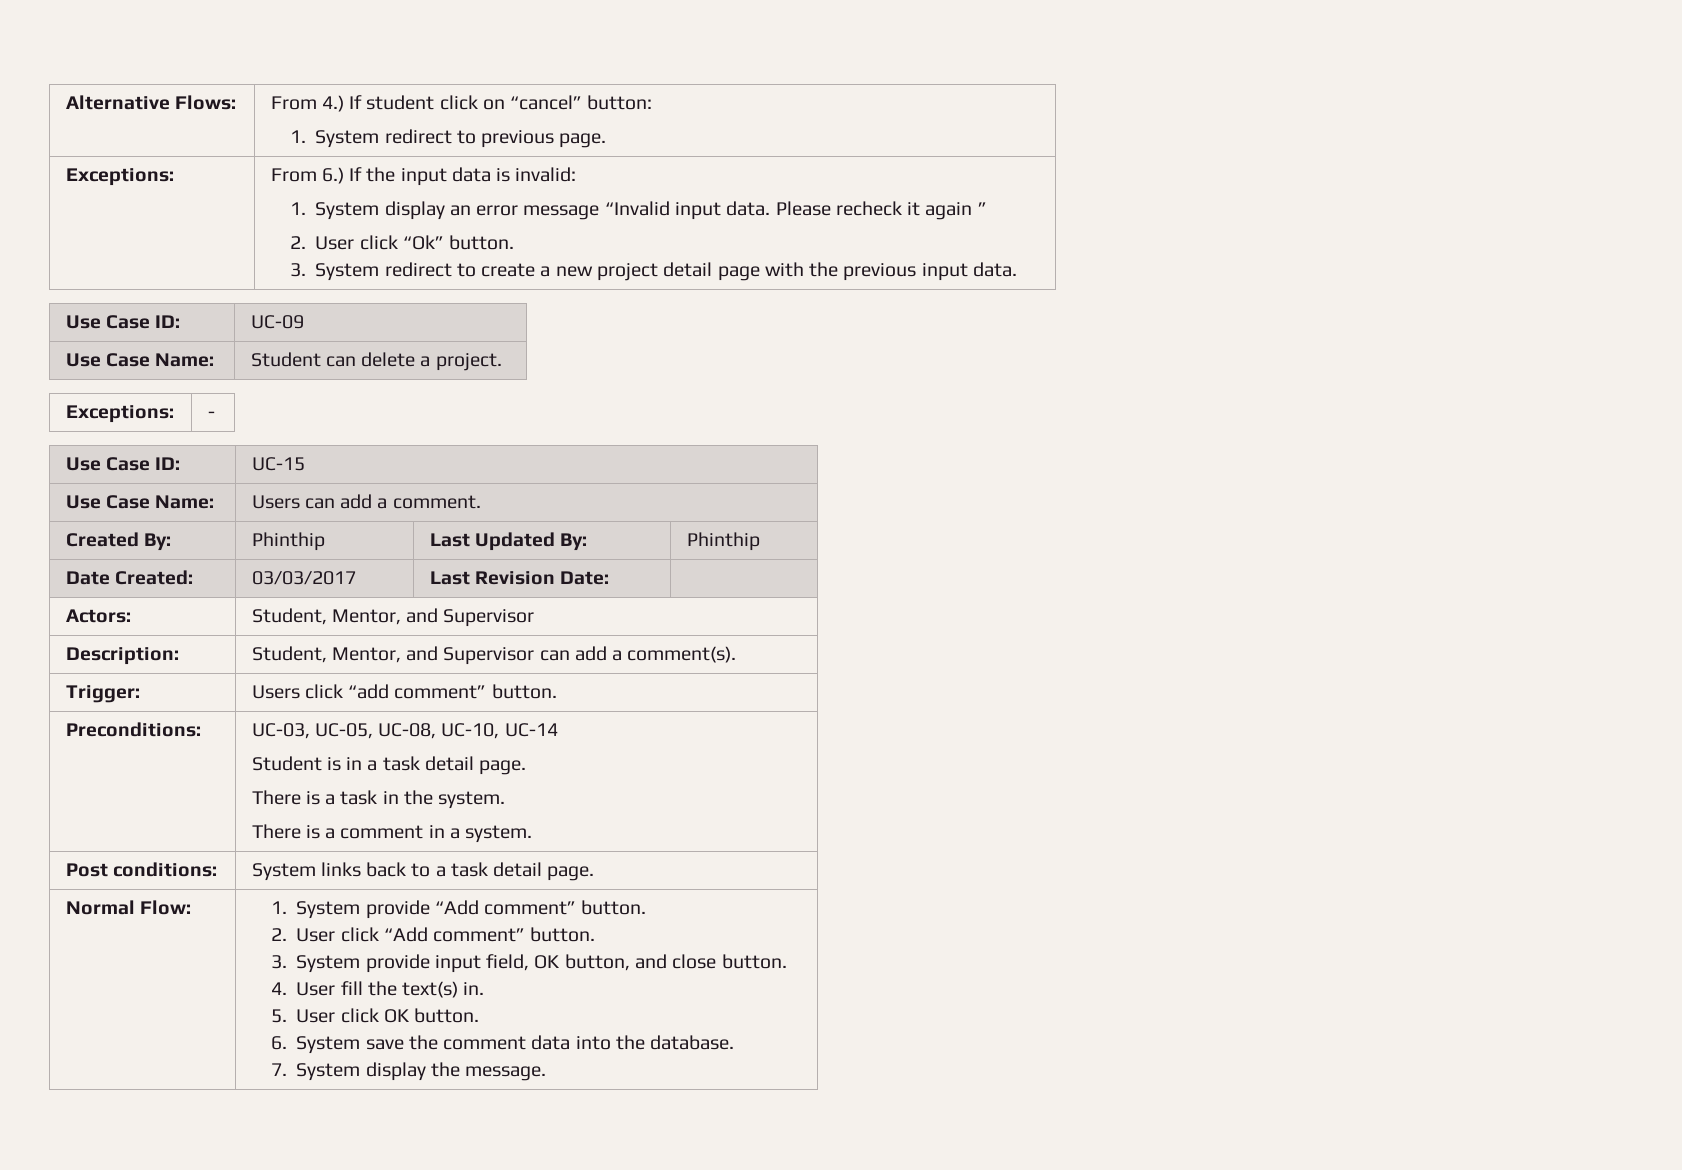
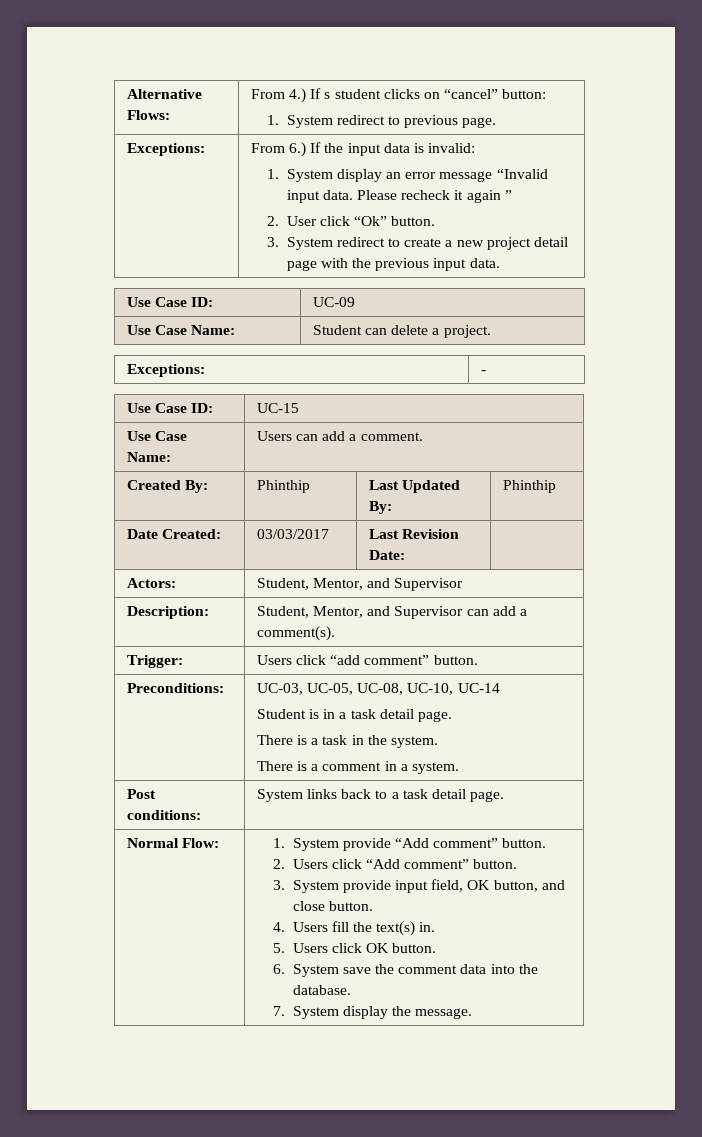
[366,95,478,110] student click -> [324,89,420,99] s student clicks
[296,928,336,942] User -> [292,859,328,869] Users
[296,982,336,996] User -> [292,922,328,932] Users
[296,1009,336,1023] User -> [292,943,328,953] Users

